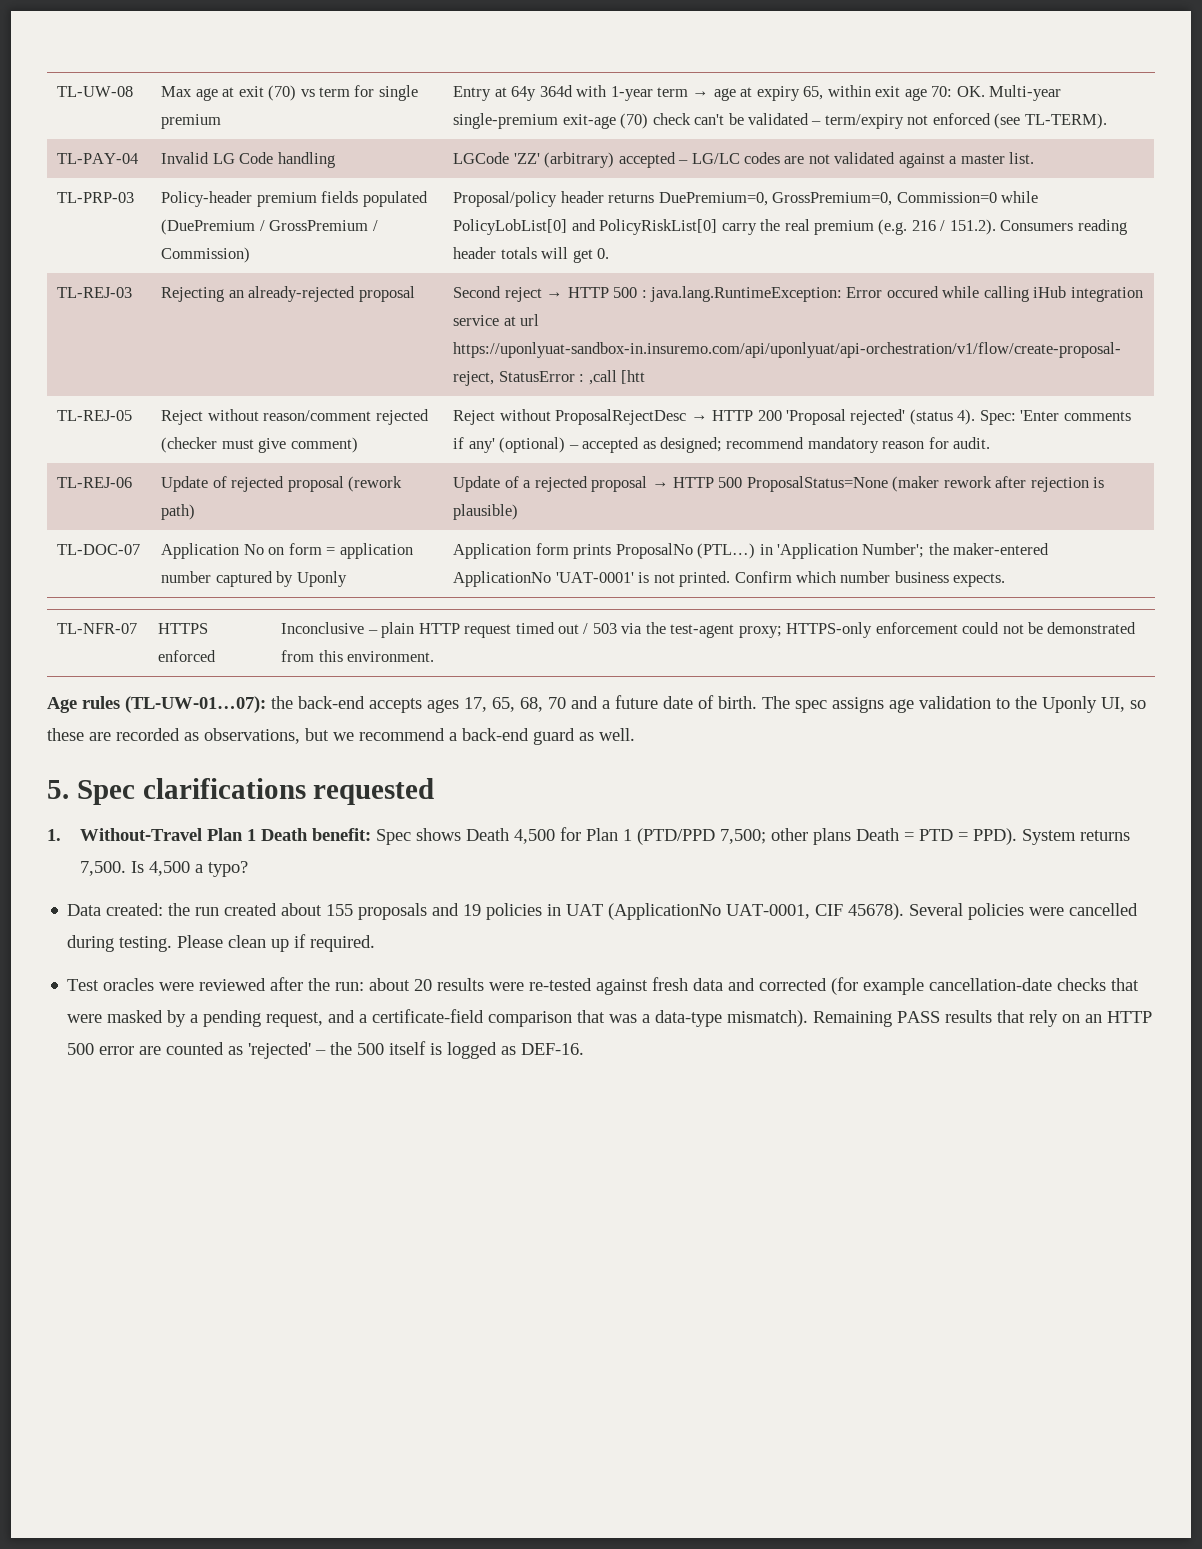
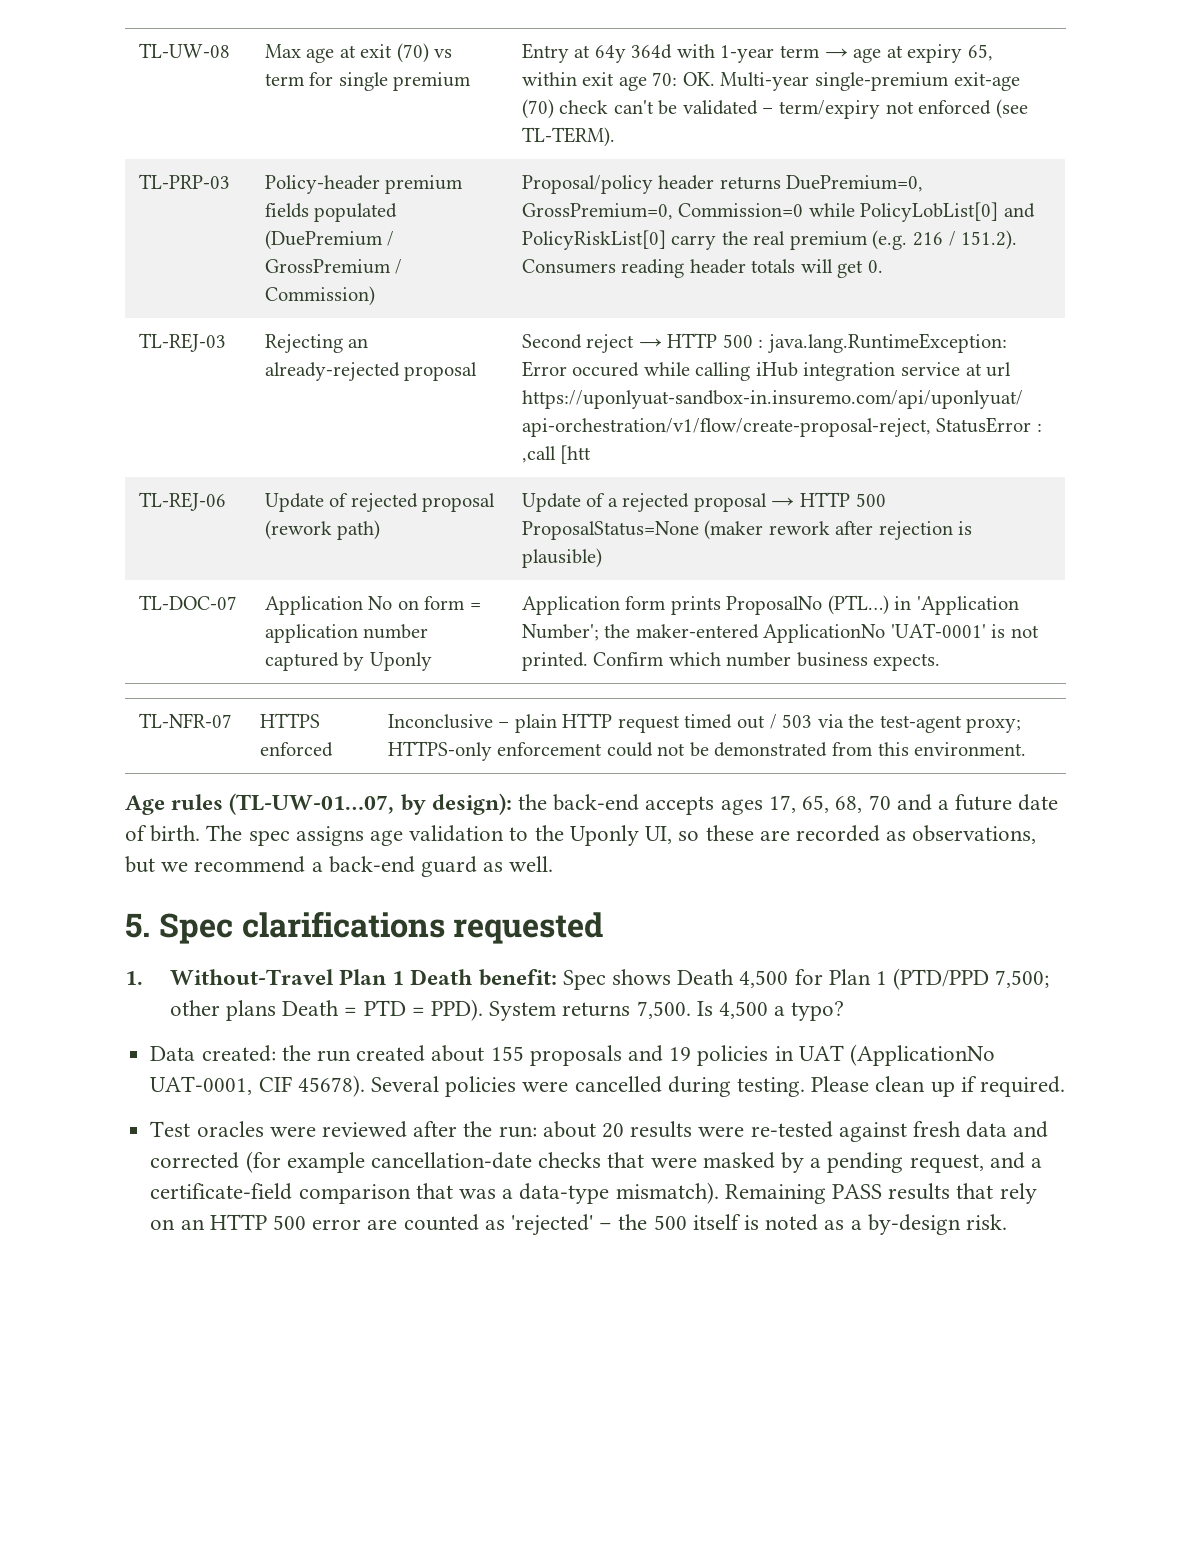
[57,153,139,164] [161,152,335,168] [453,152,1035,168] // TL-PAY-04 | Invalid LG Code handling | LGCode 'ZZ' (arbitrary) accepted – LG/LC codes are not validated against a master list. -> (615, 137) none
[57,410,133,421] [161,409,429,425] [161,437,358,453] [453,409,1131,425] [453,437,991,453] // TL-REJ-05 | Reject without reason/comment rejected (checker must give comment) | Reject without ProposalRejectDesc → HTTP 200 'Proposal rejected' (status 4). Spec: 'Enter comments if any' (optional) – accepted as designed; recommend mandatory reason for audit. -> (592, 454) none
[125,696,266,713] (TL-UW-01…07): -> [229,793,512,815] (TL-UW-01…07, by design):
[447,1042,585,1059] logged as DEF-16. -> [765,1214,1008,1235] noted as a by-design risk.

